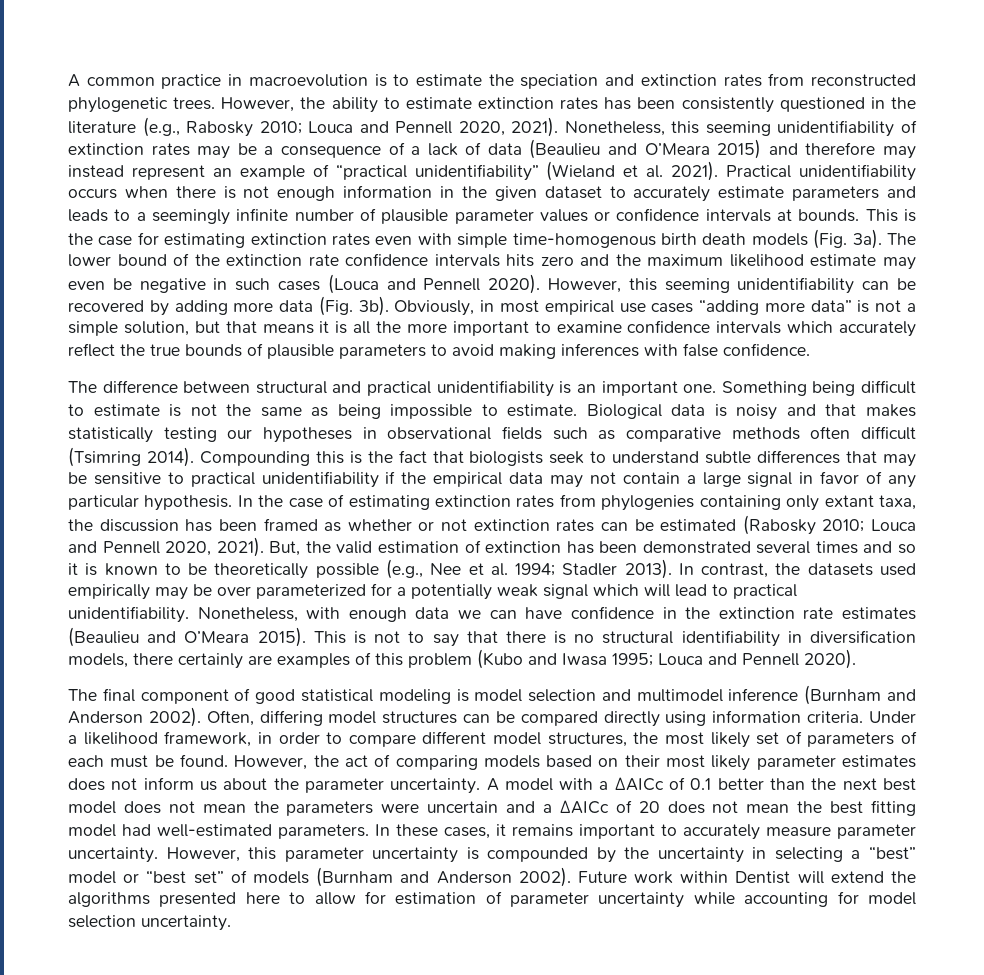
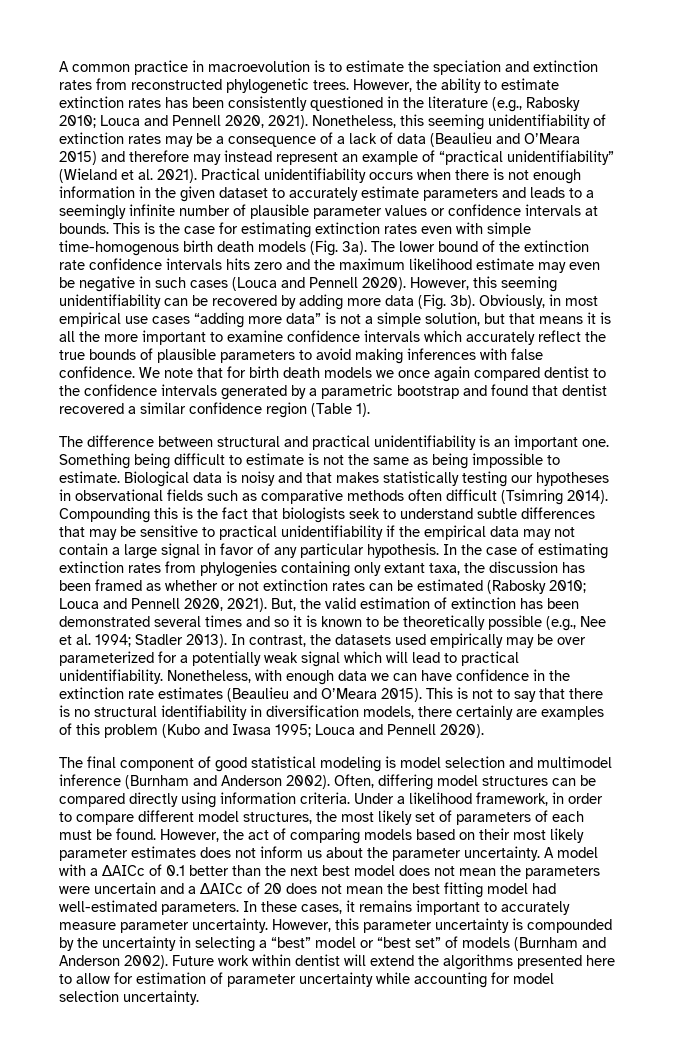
(810, 349) none -> [139,366,606,382] [59,384,607,400] [59,402,370,418] We note that for birth death models we once again compared dentist to the confidence intervals generated by a parametric bootstrap and found that dentist recovered a similar confidence region (Table 1).
[735,871,791,884] Dentist -> [295,954,340,966] dentist

